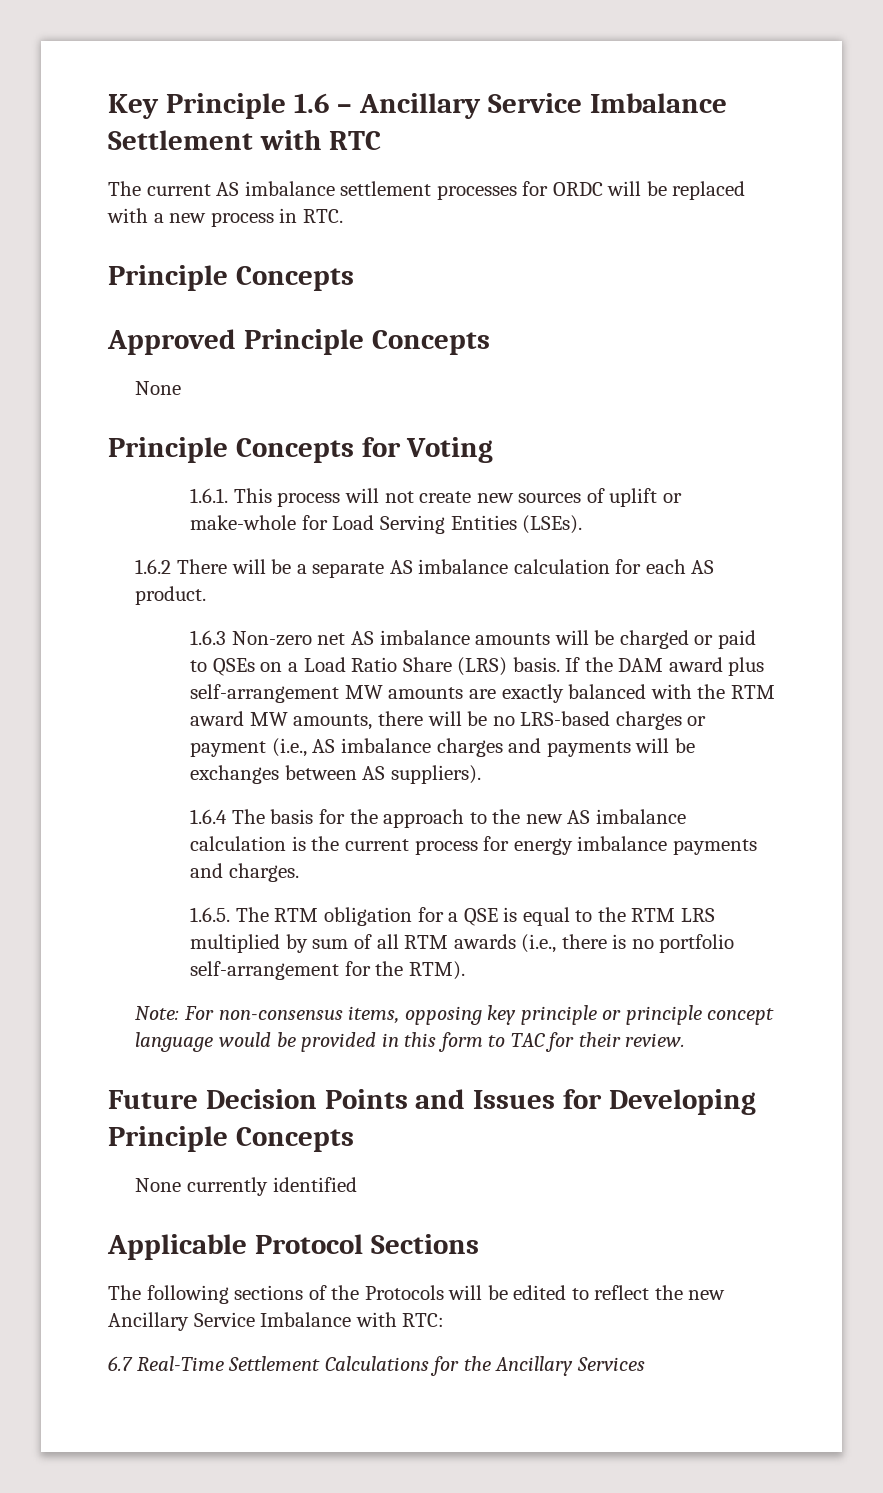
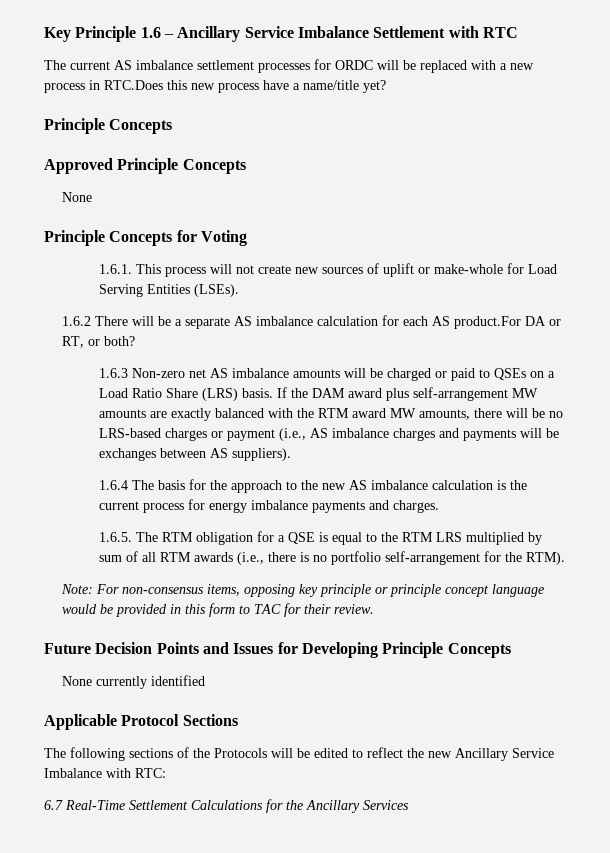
[302,209,343,223] RTC. -> [104,80,386,93] RTC.Does this new process have a name/title yet?
[135,586,207,605] product. -> [454,316,562,329] [62,336,136,348] product.For DA or RT, or both?

